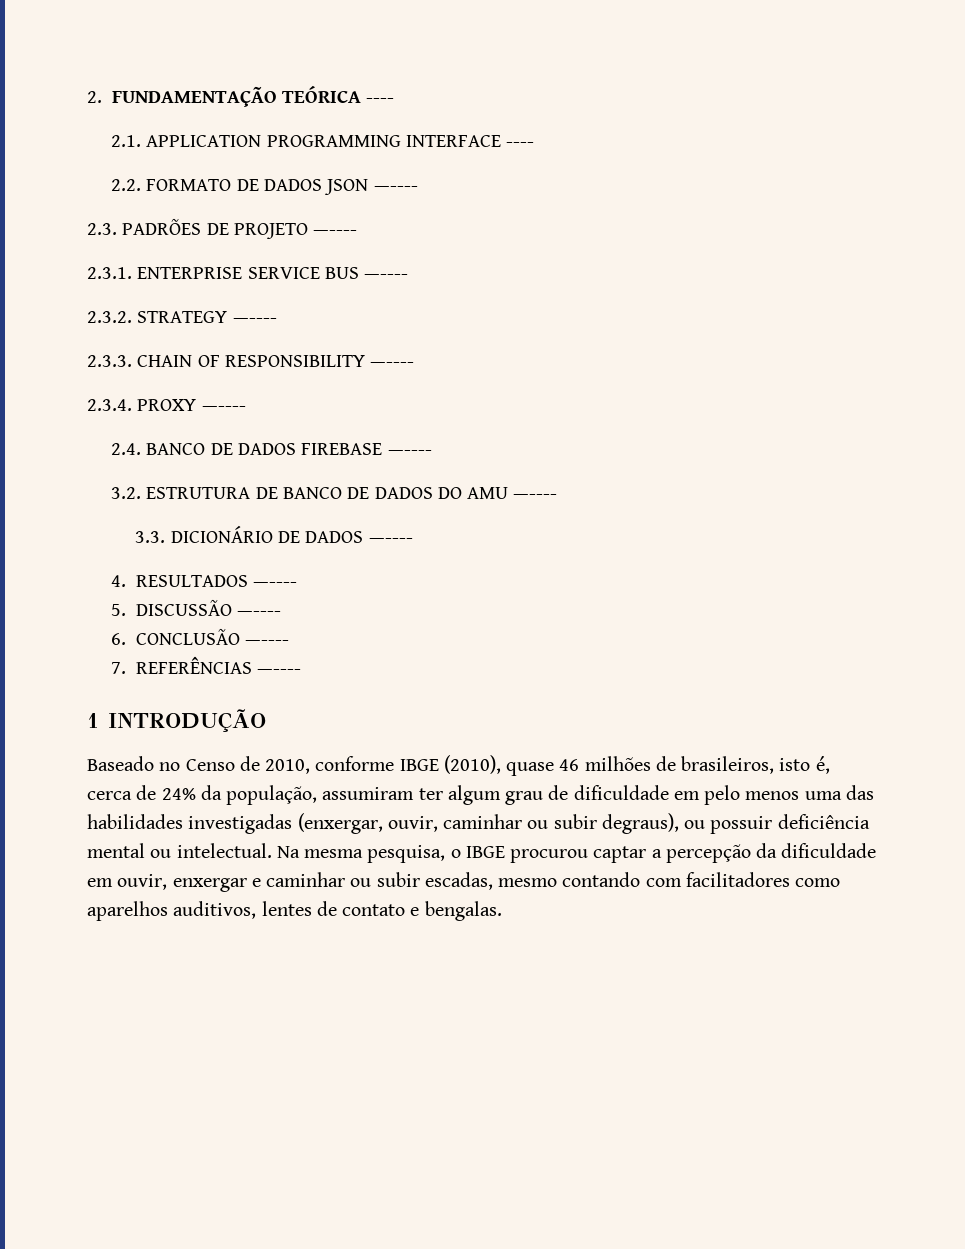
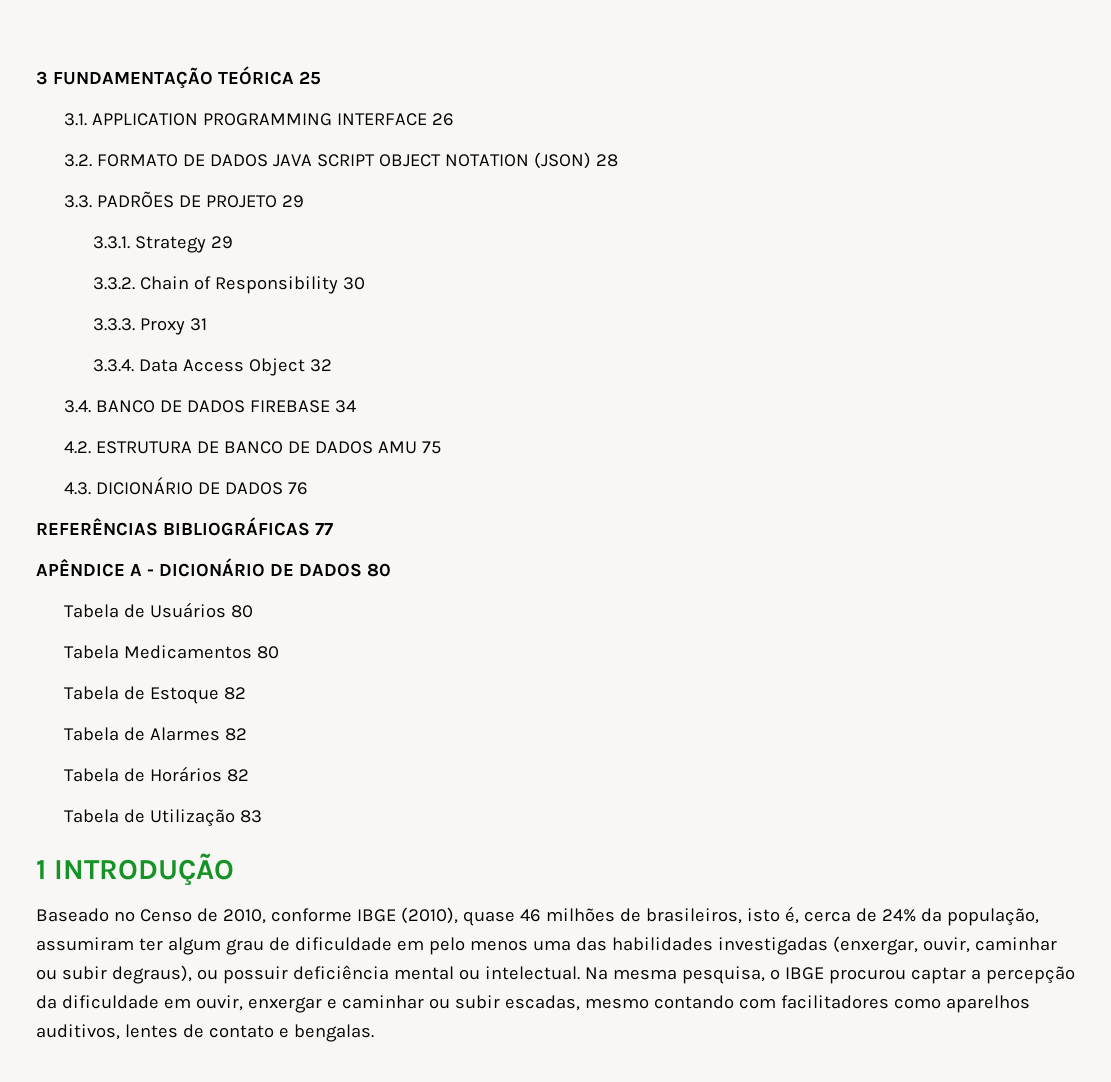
[87,91,102,103] 2. -> [36,71,48,85] 3
[366,98,395,103] [111,135,142,147] ---- // 2.1. -> [298,71,321,85] [64,113,88,126] 25 // 3.1.
[506,142,535,147] [111,179,142,191] ---- // 2.2. -> [432,113,455,126] [64,154,93,167] 26 // 3.2.
[324,179,418,195] [87,218,358,239] [87,267,409,279] [87,311,277,323] [87,355,415,367] [87,399,246,411] [111,443,142,455] JSON —---- // 2.3. PADRÕES DE PROJETO —---- // 2.3.1. ENTERPRISE SERVICE BUS —---- // 2.3.2. STRATEGY —---- // 2.3.3. CHAIN OF RESPONSIBILITY —---- // 2.3.4. PROXY —---- // 2.4. -> [273,152,619,169] [64,191,305,208] [92,236,233,253] [92,276,365,294] [92,318,207,335] [92,358,332,376] [64,400,92,413] JAVA SCRIPT OBJECT NOTATION (JSON) 28 // 3.3. PADRÕES DE PROJETO 29 // 3.3.1. Strategy 29 // 3.3.2. Chain of Responsibility 30 // 3.3.3. Proxy 31 // 3.3.4. Data Access Object 32 // 3.4.
[387,450,432,455] [111,487,142,499] —---- // 3.2. -> [335,400,357,413] [64,441,92,454] 34 // 4.2.
[437,487,558,499] [135,525,413,543] [111,575,298,587] [111,599,282,616] [111,628,290,645] [111,656,302,674] DO AMU —---- // 3.3. DICIONÁRIO DE DADOS —---- // 4. RESULTADOS —---- // 5. DISCUSSÃO —---- // 6. CONCLUSÃO —---- // 7. REFERÊNCIAS —---- -> [378,441,442,454] [64,477,309,495] [36,517,333,536] [36,558,391,577] [64,602,254,618] [64,645,280,659] [64,686,247,704] [64,727,248,741] [64,766,250,782] [64,809,263,827] AMU 75 // 4.3. DICIONÁRIO DE DADOS 76 // REFERÊNCIAS BIBLIOGRÁFICAS 77 // APÊNDICE A - DICIONÁRIO DE DADOS 80 // Tabela de Usuários 80 // Tabela Medicamentos 80 // Tabela de Estoque 82 // Tabela de Alarmes 82 // Tabela de Horários 82 // Tabela de Utilização 83

